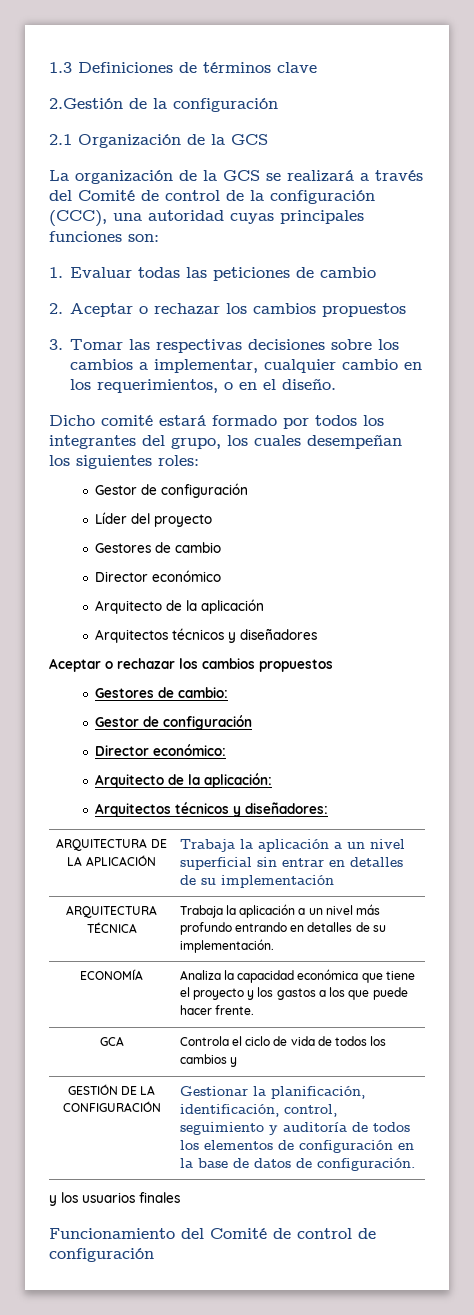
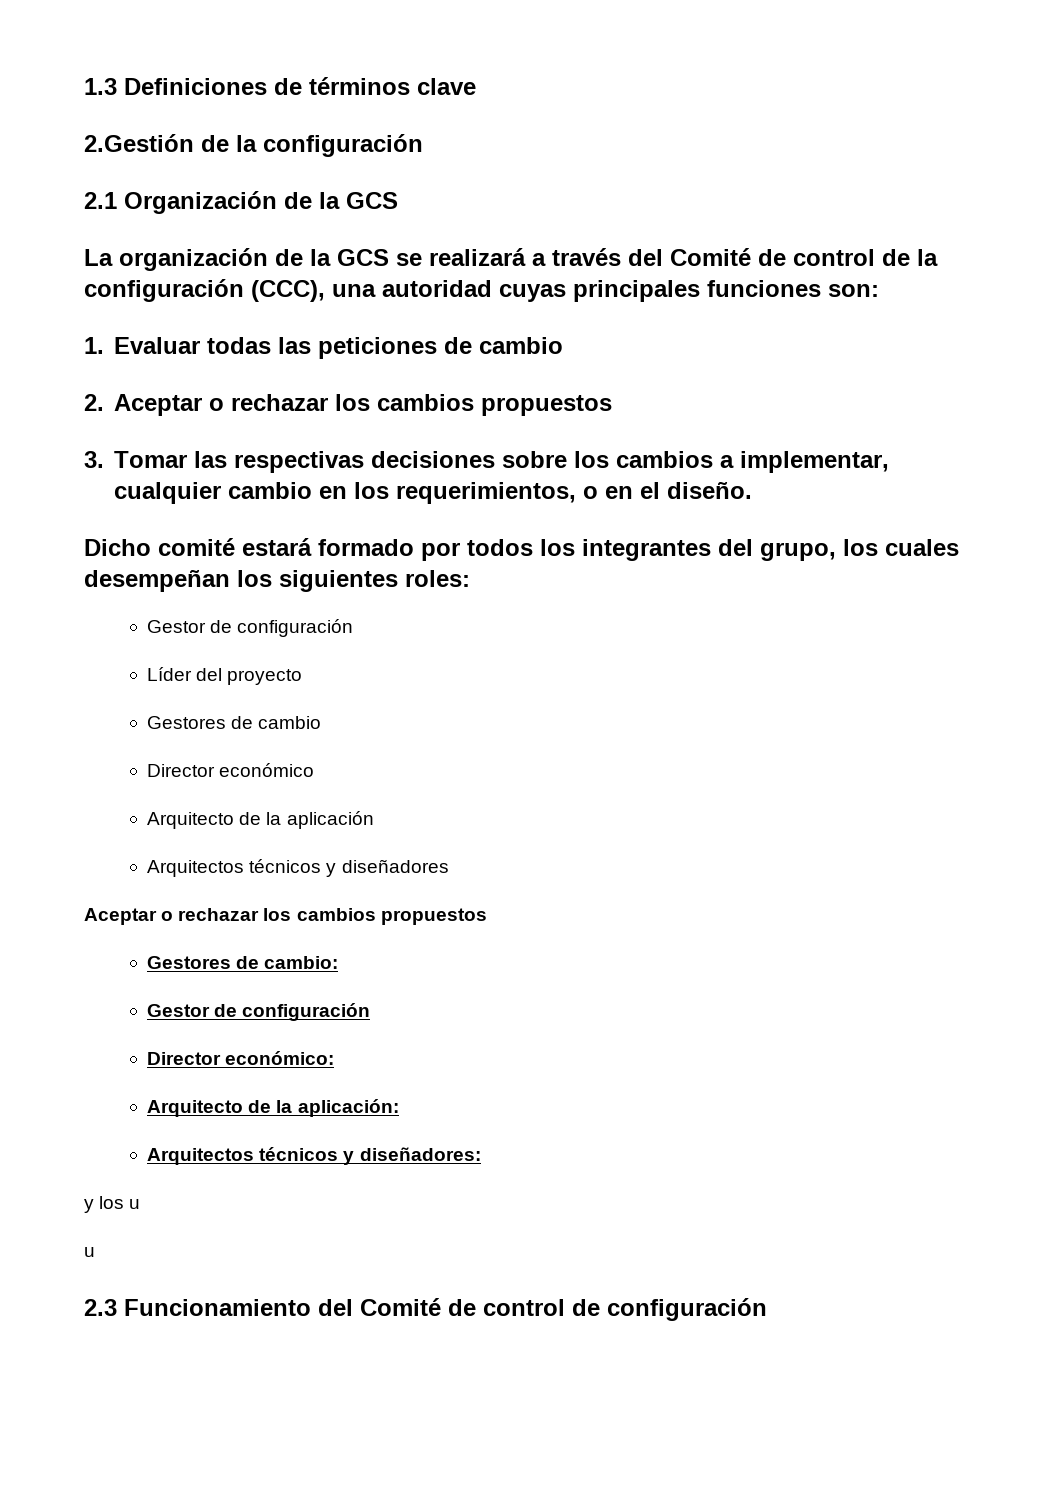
[56,838,167,851] [67,855,156,866] [179,839,405,852] [179,857,403,870] [179,875,334,888] [66,905,157,918] [86,922,137,933] [179,904,381,918] [179,922,386,935] [179,939,274,953] [80,969,143,980] [179,969,415,983] [179,987,408,1000] [179,1005,254,1015] [99,1036,124,1046] [179,1036,387,1046] [179,1054,237,1067] [67,1084,156,1095] [62,1101,161,1112] [179,1086,365,1099] [179,1104,337,1117] [179,1122,410,1135] [179,1140,414,1153] [179,1158,415,1171] [49,1192,180,1206] // ARQUITECTURA DE LA APLICACIÓN | Trabaja la aplicación a un nivel superficial sin entrar en detalles de su implementación // ARQUITECTURA TÉCNICA | Trabaja la aplicación a un nivel más profundo entrando en detalles de su implementación. // ECONOMÍA | Analiza la capacidad económica que tiene el proyecto y los gastos a los que puede hacer frente. // GCA | Controla el ciclo de vida de todos los cambios y // GESTIÓN DE LA CONFIGURACIÓN | Gestionar la planificación, identificación, control, seguimiento y auditoría de todos los elementos de configuración en la base de datos de configuración. // y los usuarios finales // -> [84,1196,141,1213] [84,1247,95,1257] [84,1299,117,1316] // y los u // u // 2.3

